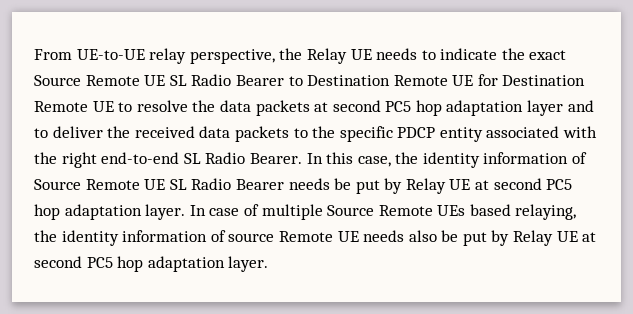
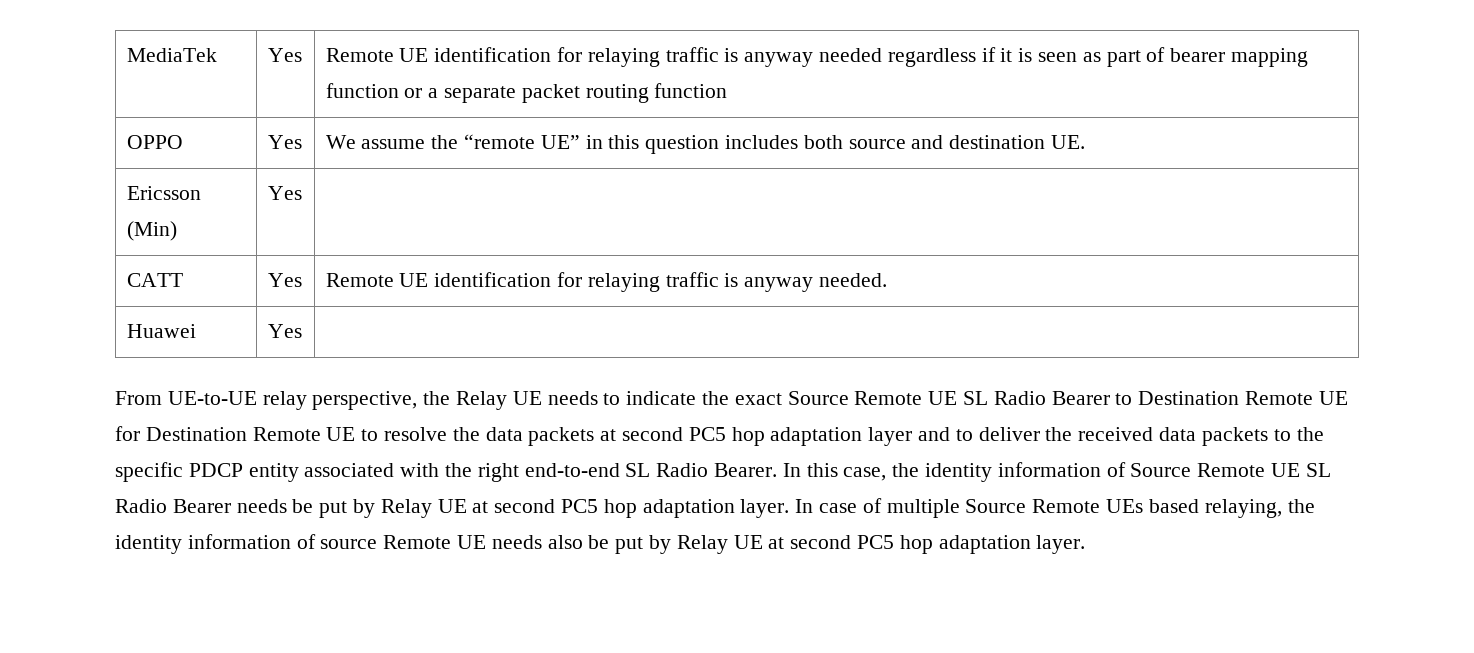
(34, 54) none -> [126,48,217,62] [267,48,302,62] [325,47,1309,67] [325,83,728,103] [126,135,183,149] [267,135,302,149] [325,134,1086,154] [126,186,201,200] [126,221,177,241] [267,186,302,200] [126,273,183,287] [267,273,302,287] [325,272,888,292] [126,324,196,338] [267,324,302,338] MediaTek | Yes | Remote UE identification for relaying traffic is anyway needed regardless if it is seen as part of bearer mapping function or a separate packet routing function // OPPO | Yes | We assume the “remote UE” in this question includes both source and destination UE. // Ericsson (Min) | Yes | // CATT | Yes | Remote UE identification for relaying traffic is anyway needed. // Huawei | Yes | //

